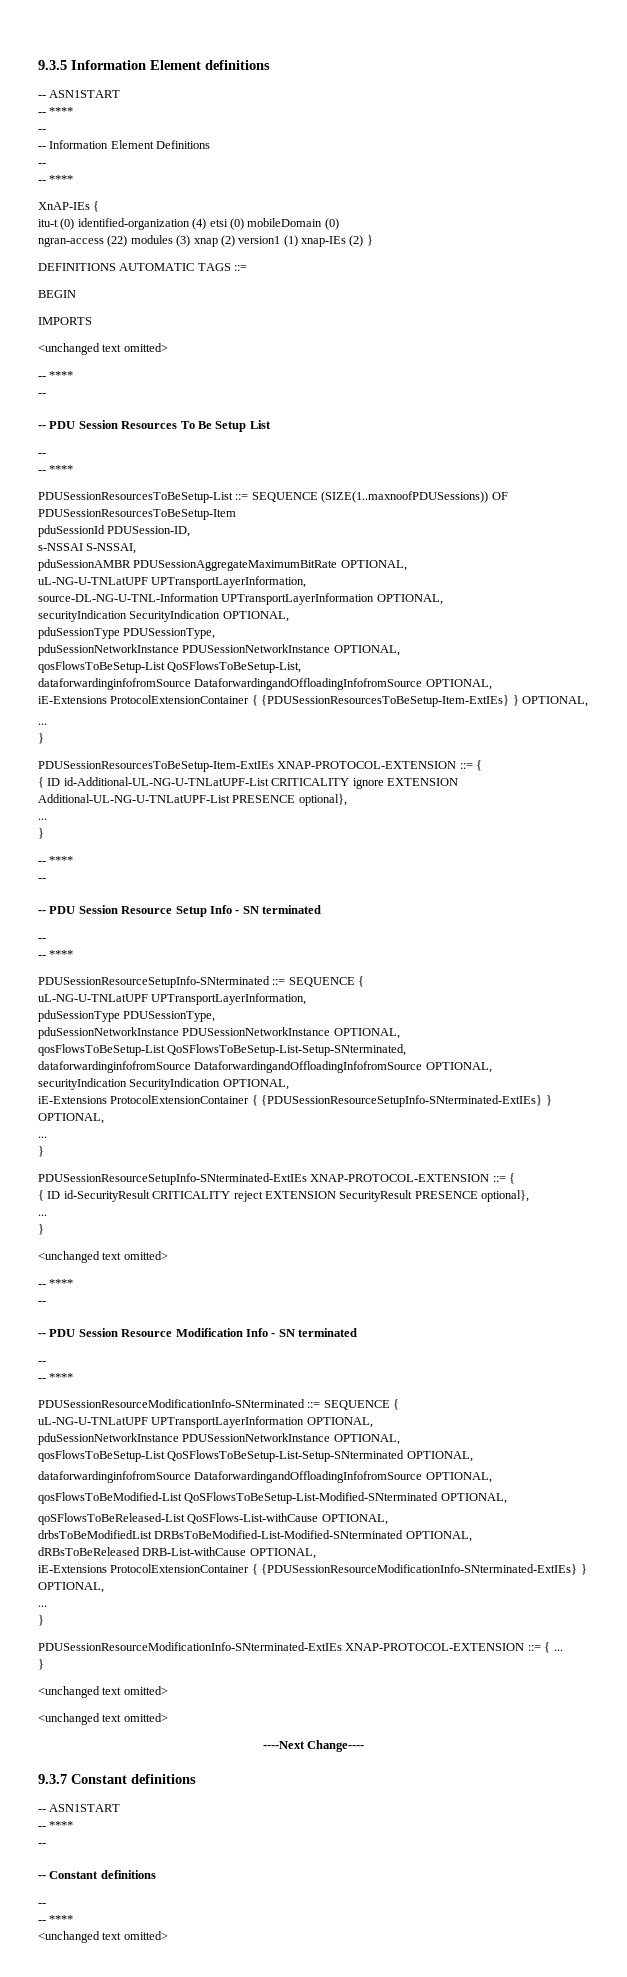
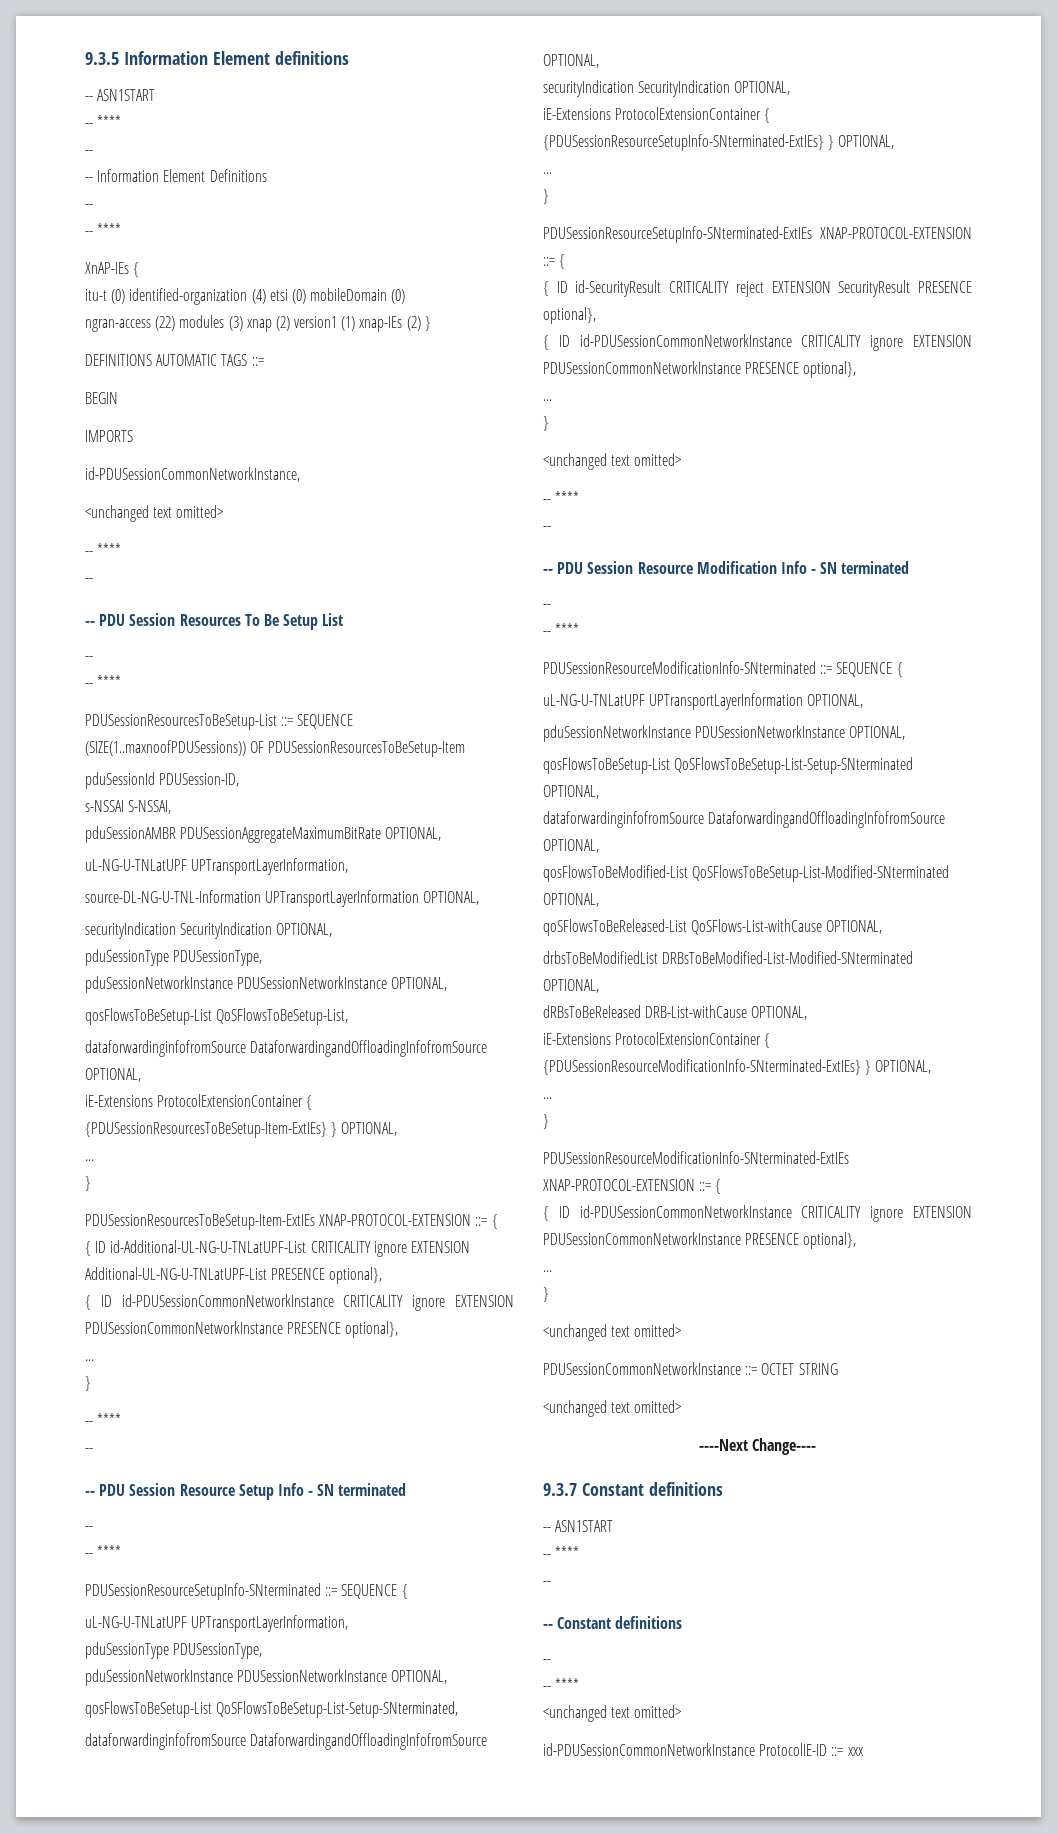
(92, 321) none -> [85,467,300,482] // id-PDUSessionCommonNetworkInstance,
(347, 800) none -> [85,1294,514,1311] [85,1321,399,1338] // { ID id-PDUSessionCommonNetworkInstance CRITICALITY ignore EXTENSION PDUSessionCommonNetworkInstance PRESENCE optional},
(529, 1196) none -> [543,334,972,351] [543,361,857,378] // { ID id-PDUSessionCommonNetworkInstance CRITICALITY ignore EXTENSION PDUSessionCommonNetworkInstance PRESENCE optional},
[553,1649,563,1651] [38,1659,44,1670] [38,1686,168,1698] ... // } // <unchanged text omitted> -> [543,1205,972,1222] [543,1232,857,1249] [543,1270,552,1272] [543,1287,549,1302] [543,1324,682,1341] [543,1362,838,1375] // { ID id-PDUSessionCommonNetworkInstance CRITICALITY ignore EXTENSION PDUSessionCommonNetworkInstance PRESENCE optional}, // ... // } // <unchanged text omitted> // PDUSessionCommonNetworkInstance ::= OCTET STRING
(168, 1935) none -> [543,1743,864,1756] // id-PDUSessionCommonNetworkInstance ProtocolIE-ID ::= xxx

